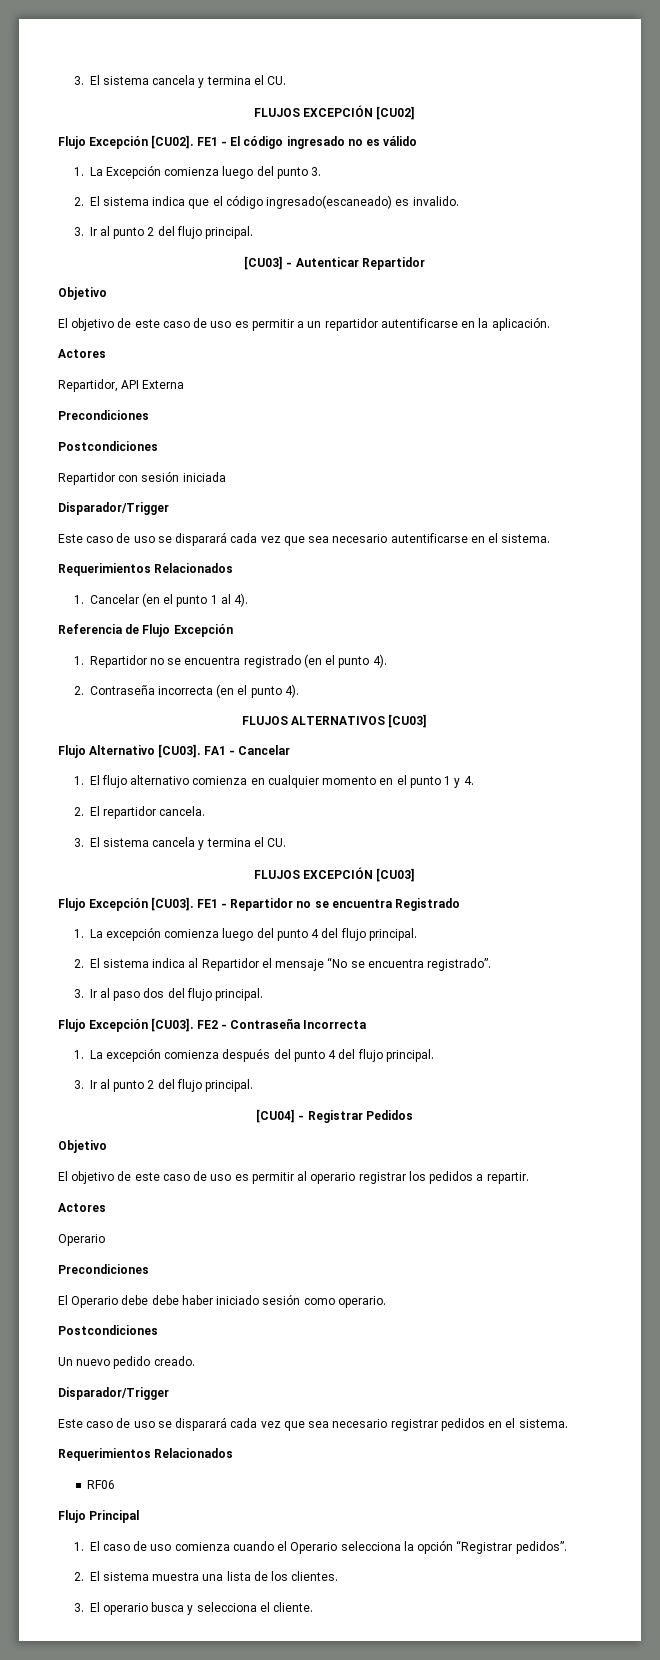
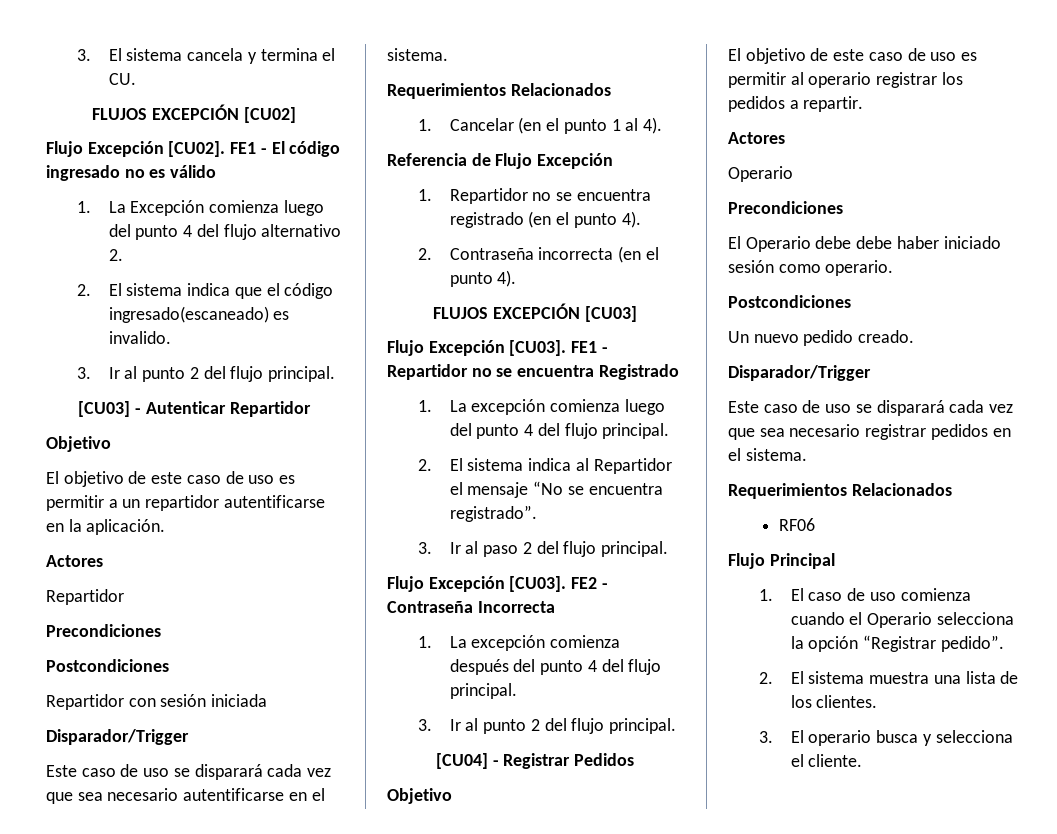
[311,167,322,176] 3. -> [183,224,342,240] [108,249,123,261] 4 del flujo alternativo 2.
[58,379,185,392] Repartidor, API Externa -> [46,589,124,605] Repartidor
[241,714,428,728] [58,744,291,758] [73,775,474,788] [73,806,206,819] [73,837,287,850] // FLUJOS ALTERNATIVOS [CU03] // Flujo Alternativo [CU03]. FA1 - Cancelar // 1. El flujo alternativo comienza en cualquier momento en el punto 1 y 4. // 2. El repartidor cancela. // 3. El sistema cancela y termina el CU. -> (517, 278) none
[143,988,165,998] dos -> [522,542,532,554] 2
[515,1541,567,1554] pedidos”. -> [940,635,1004,652] pedido”.

